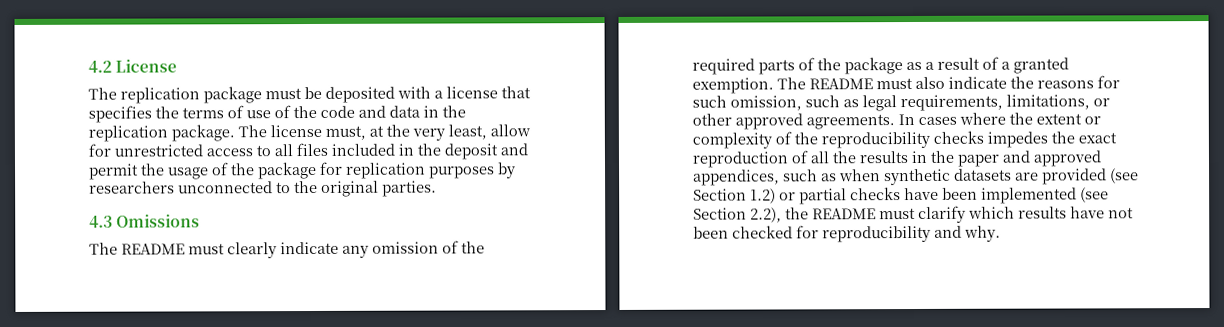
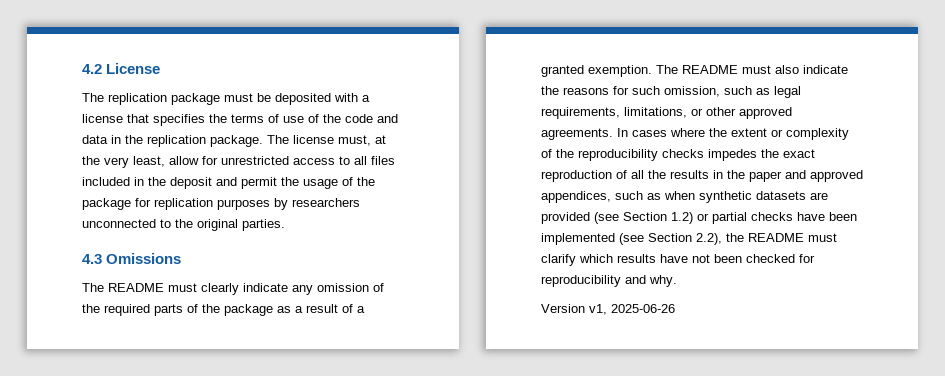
(1001, 233) none -> [541,304,675,315] // Version v1, 2025-06-26

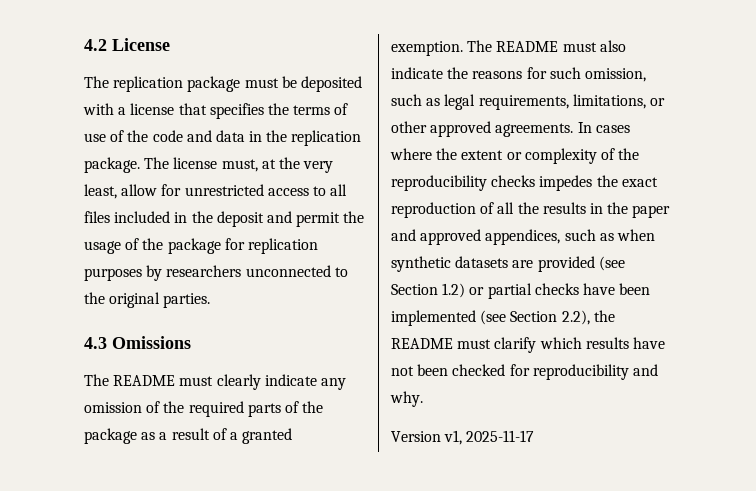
[611,304,675,313] 2025-06-26 -> [466,430,535,442] 2025-11-17

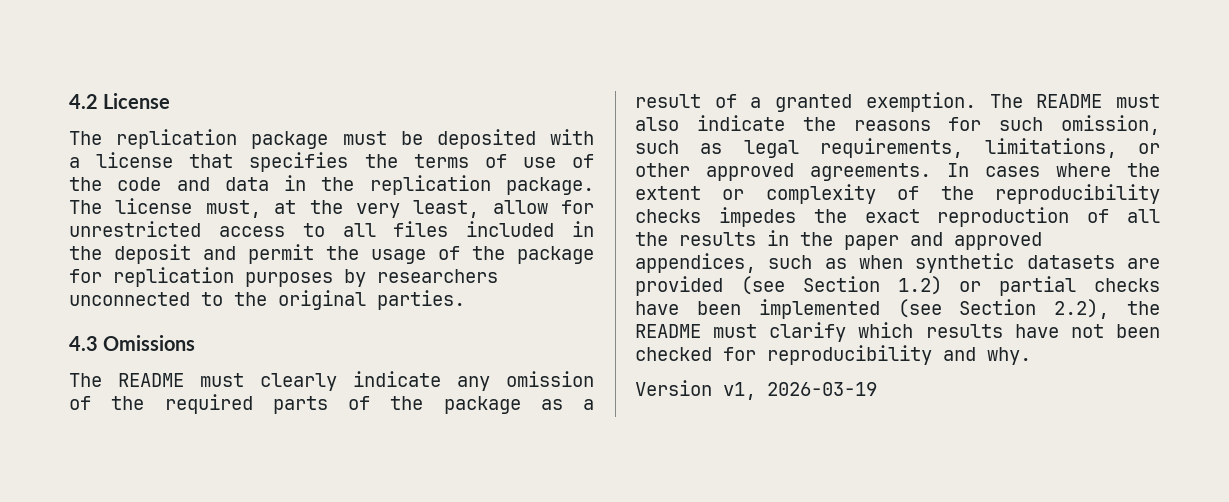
[466,430,535,442] 2025-11-17 -> [767,382,877,396] 2026-03-19

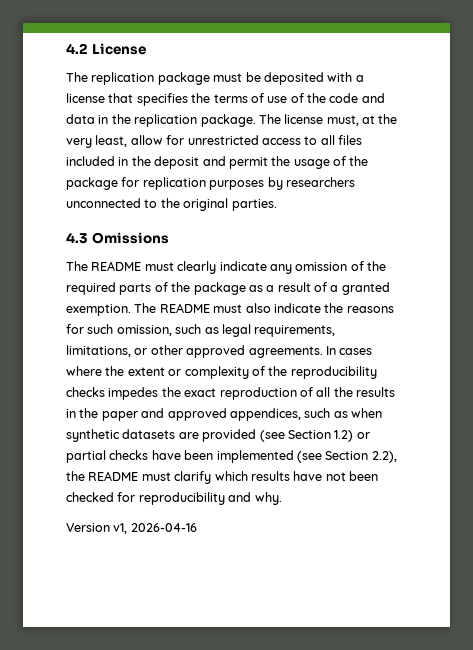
[767,382,877,396] 2026-03-19 -> [130,523,197,532] 2026-04-16

